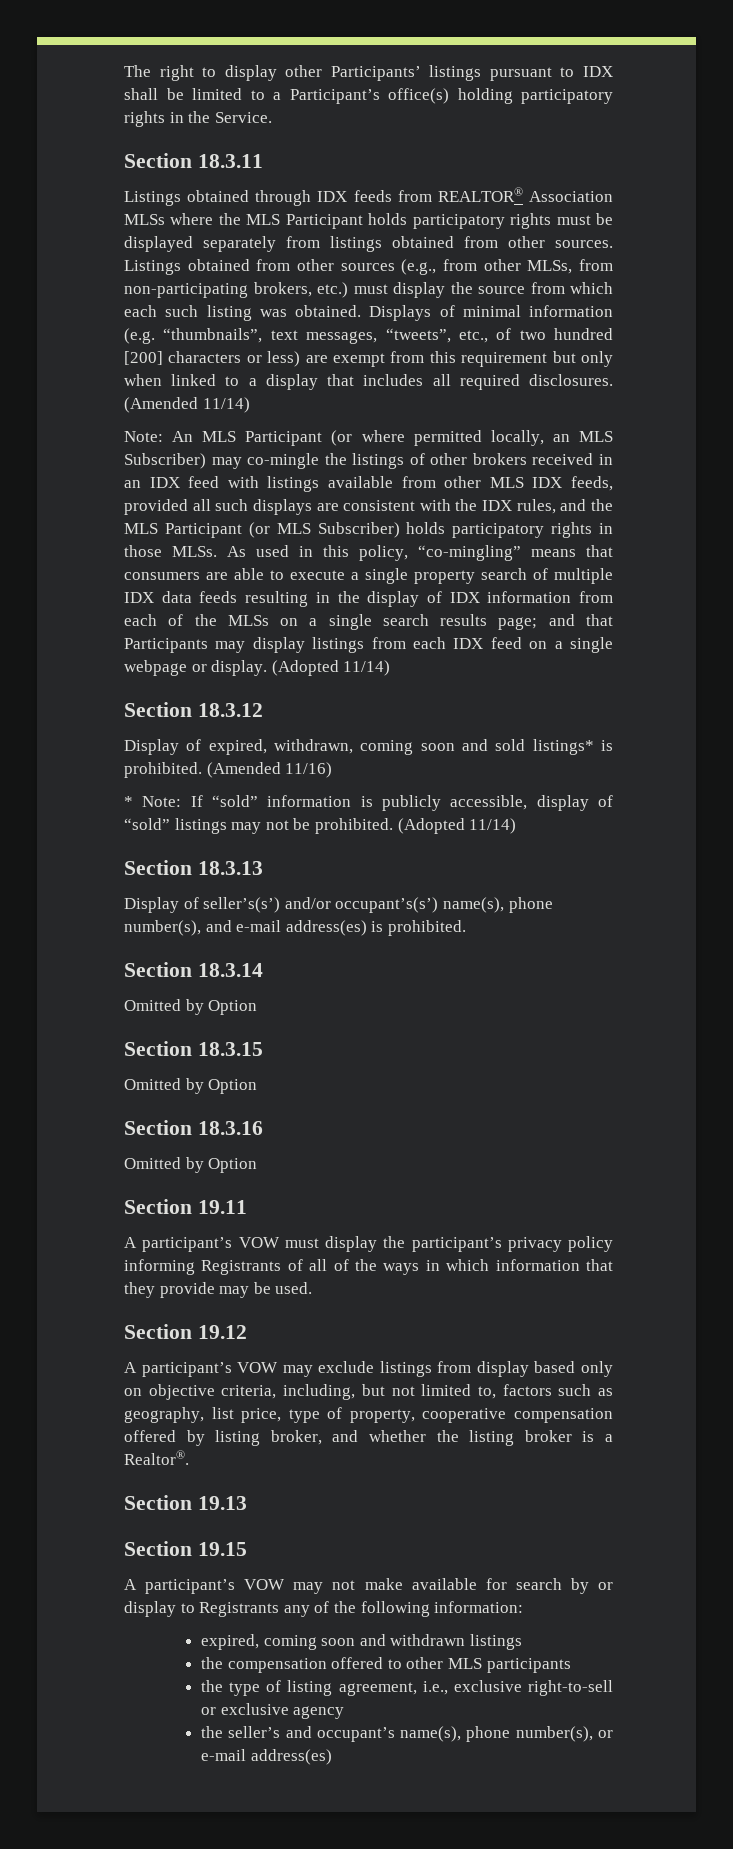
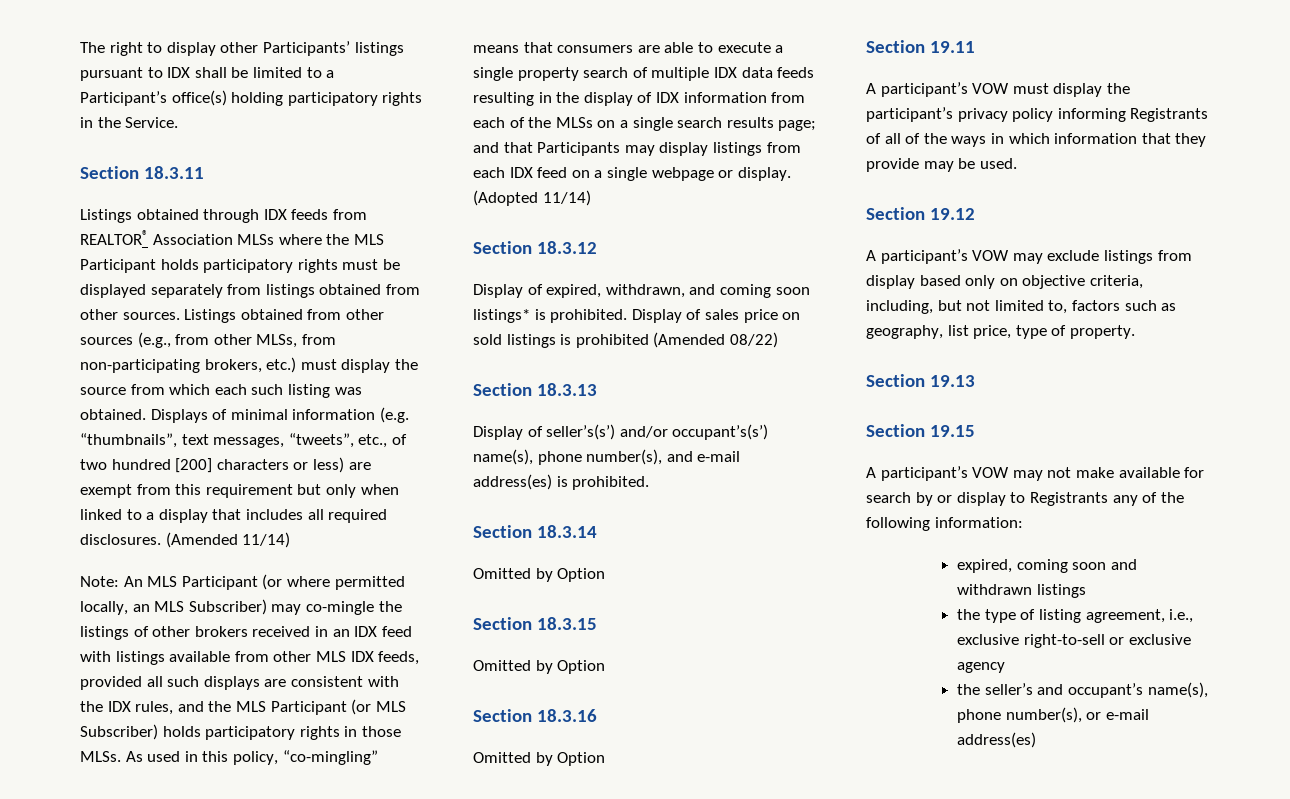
[360,739,526,755] coming soon and sold -> [689,284,810,298] and coming soon
[206,762,333,778] [124,795,613,811] [124,818,517,834] (Amended 11/16) // * Note: If “sold” information is publicly accessible, display of “sold” listings may not be prohibited. (Adopted 11/14) -> [631,309,801,323] [473,332,778,348] Display of sales price on sold listings is prohibited (Amended 08/22)
[349,1408,613,1423] [124,1430,614,1446] [124,1450,189,1465] property, cooperative compensation offered by listing broker, and whether the listing broker is a Realtor®. -> [1069,325,1135,339] property.
[200,1657,571,1673] // the compensation offered to other MLS participants -> (1086, 591) none

